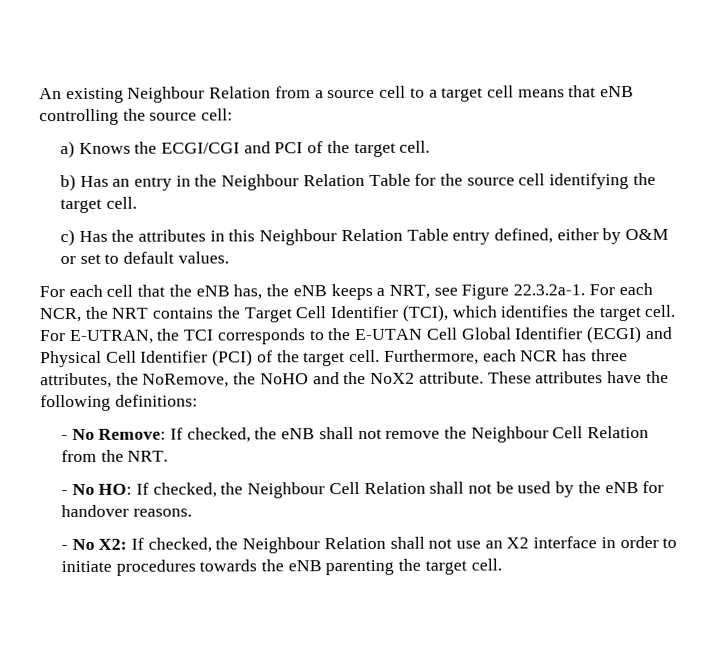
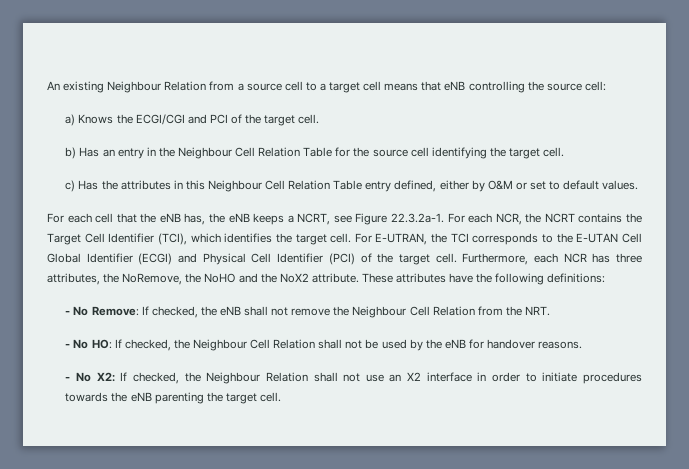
(300, 182) none -> [235,147,256,157] Cell
(338, 237) none -> [265,180,286,190] Cell
[388,284,430,299] NRT, -> [297,213,331,225] NCRT,
[111,307,149,319] NRT -> [544,213,575,223] NCRT

